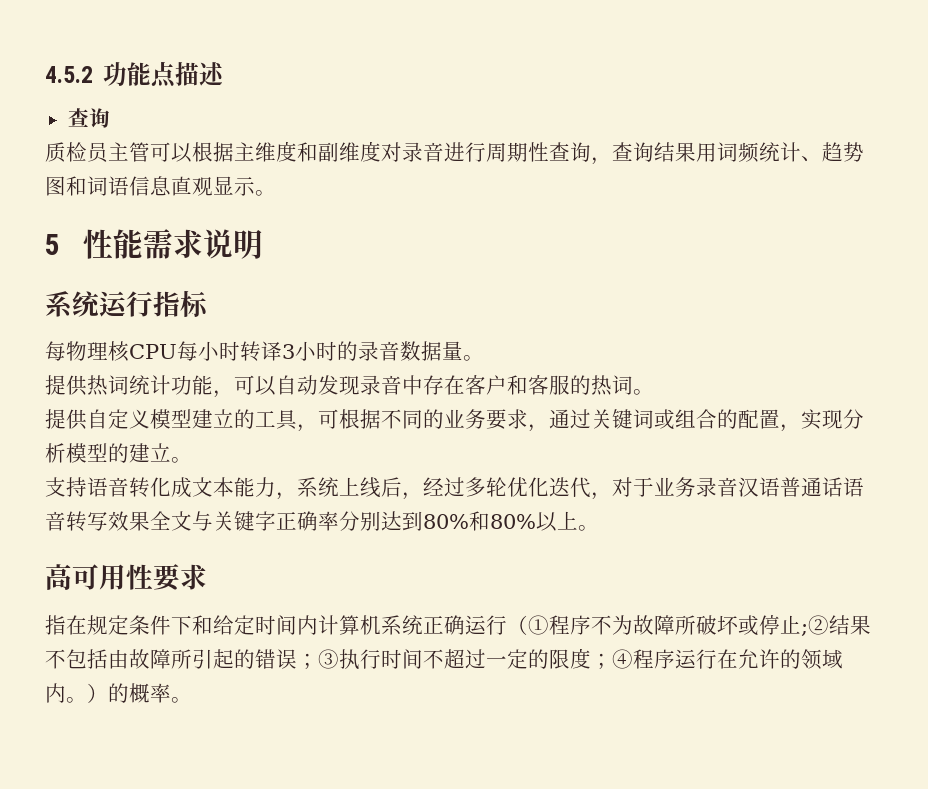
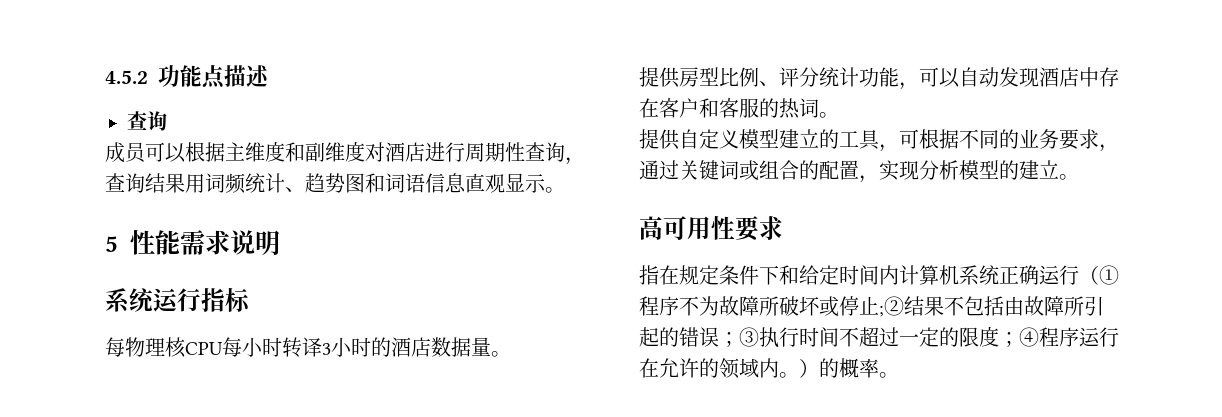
[45,142,150,163] 质检员主管 -> [105,142,147,163] 成员
[402,142,444,162] 录音 -> [385,142,425,162] 酒店
[358,341,400,361] 录音 -> [391,337,431,357] 酒店
[87,375,129,396] 热词 -> [679,67,819,87] 房型比例、评分
[360,375,402,395] 录音 -> [1039,67,1079,87] 酒店
[45,477,864,500] [45,511,599,532] // 支持语音转化成文本能力，系统上线后，经过多轮优化迭代，对于业务录音汉语普通话语音转写效果全文与关键字正确率分别达到80%和80%以上。 -> (1079, 177) none

